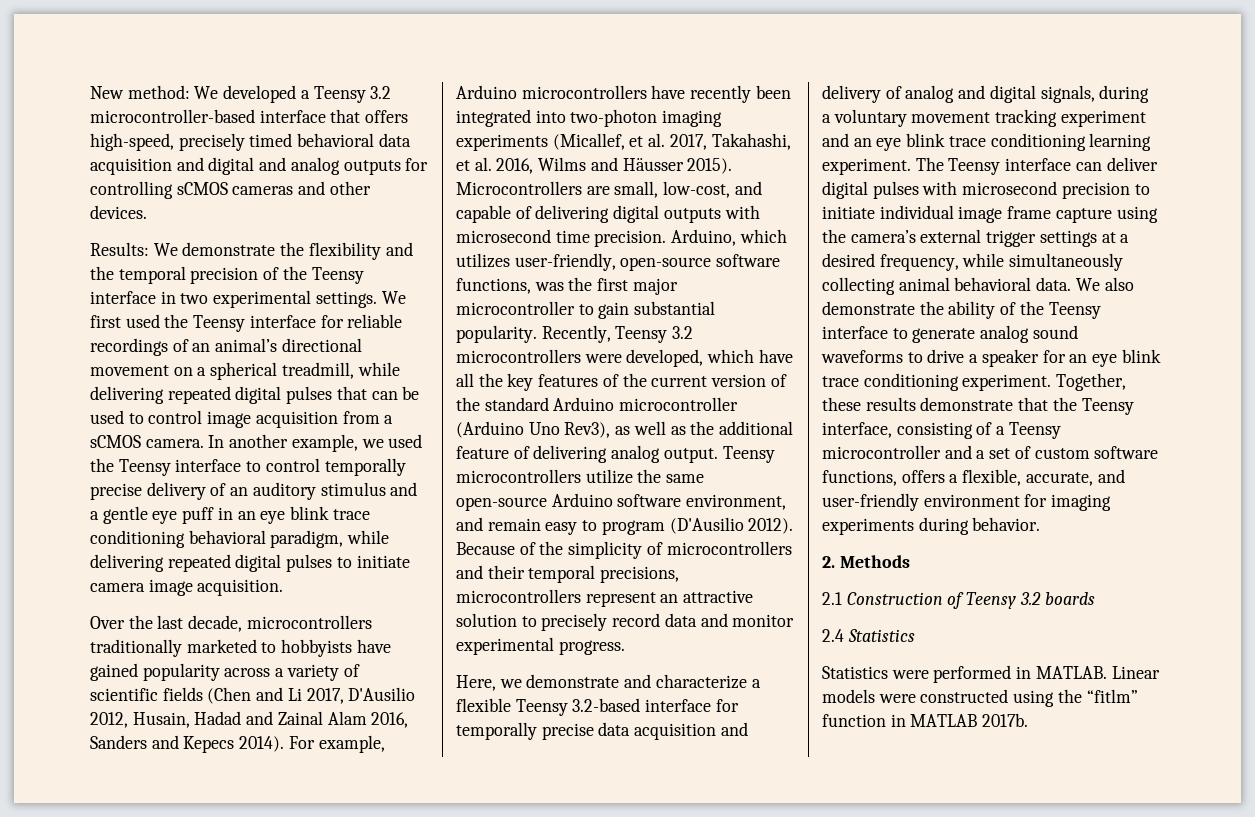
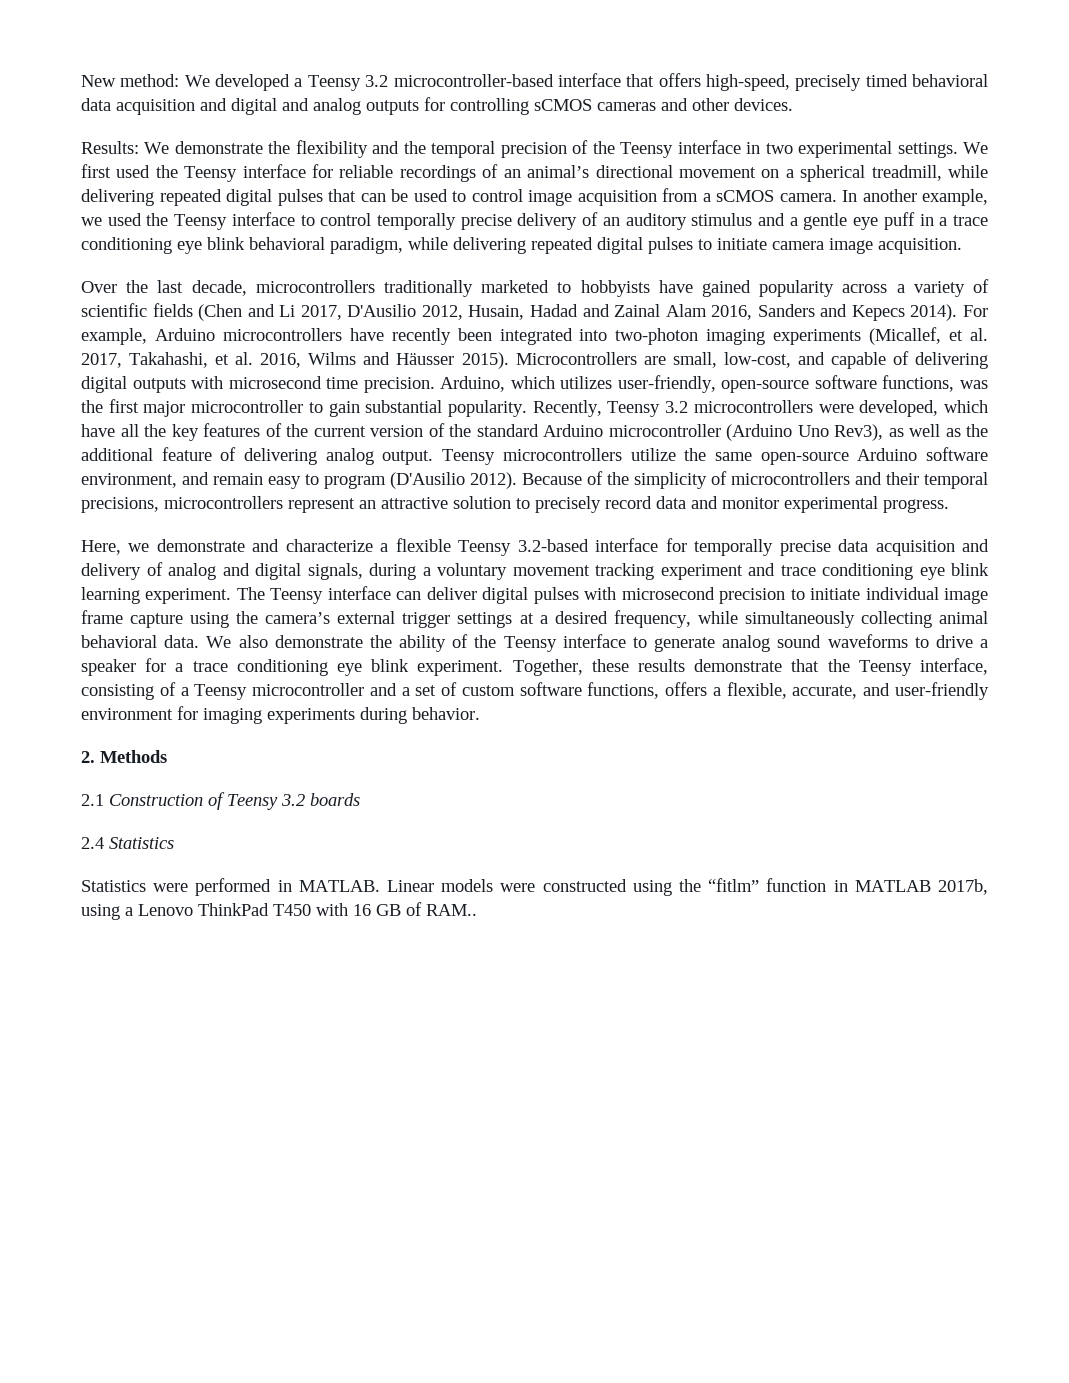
[237,506,370,524] [90,530,185,548] an eye blink trace conditioning -> [939,215,988,226] [81,237,245,254] a trace conditioning eye blink
[853,133,1086,151] an eye blink trace conditioning -> [780,563,989,580] trace conditioning eye blink
[1069,349,1161,367] [822,373,959,391] an eye blink trace conditioning -> [175,659,410,676] a trace conditioning eye blink
[982,713,1029,727] 2017b. -> [938,879,989,895] [81,902,477,920] 2017b, using a Lenovo ThinkPad T450 with 16 GB of RAM..

